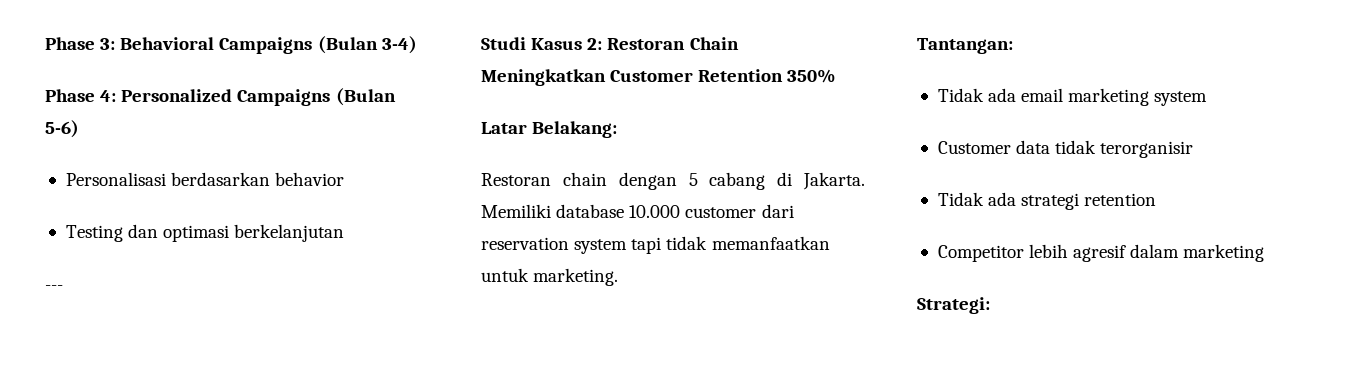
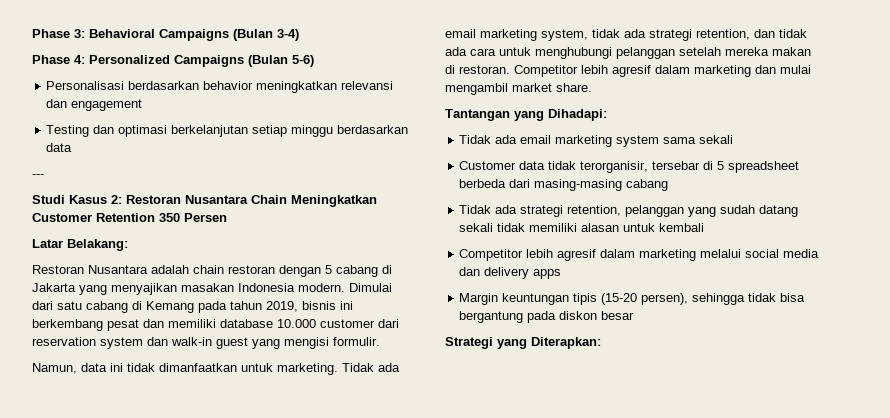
(345, 179) none -> [256,81,394,93] [46,99,143,111] meningkatkan relevansi dan engagement
(345, 233) none -> [252,125,409,137] [46,143,73,152] setiap minggu berdasarkan data
(686, 44) none -> [185,195,248,204] Nusantara
[787,69,837,83] 350% -> [159,213,227,222] 350 Persen
[562,172,865,190] [481,204,551,218] chain dengan 5 cabang di Jakarta. Memiliki -> [88,265,392,277] [32,283,392,295] [32,301,353,313] [32,319,216,331] Nusantara adalah chain restoran dengan 5 cabang di Jakarta yang menyajikan masakan Indonesia modern. Dimulai dari satu cabang di Kemang pada tahun 2019, bisnis ini berkembang pesat dan memiliki
[631,236,830,254] [481,268,619,286] [917,38,1013,54] tapi tidak memanfaatkan untuk marketing. // Tantangan: -> [147,337,380,349] [32,363,400,375] [445,29,807,41] [445,47,811,59] [445,65,811,77] [445,83,592,95] [445,109,607,121] dan walk-in guest yang mengisi formulir. // Namun, data ini tidak dimanfaatkan untuk marketing. Tidak ada email marketing system, tidak ada strategi retention, dan tidak ada cara untuk menghubungi pelanggan setelah mereka makan di restoran. Competitor lebih agresif dalam marketing dan mulai mengambil market share. // Tantangan yang Dihadapi:
(1208, 98) none -> [663,135,734,144] sama sekali
[1100,141,1194,158] [937,192,1157,210] [937,244,1265,262] [917,297,990,314] terorganisir // Tidak ada strategi retention // Competitor lebih agresif dalam marketing // Strategi: -> [580,161,800,173] [459,179,669,191] [459,205,799,217] [459,223,705,232] [459,249,820,261] [459,267,562,279] [459,293,806,305] [459,311,635,323] [445,337,601,349] terorganisir, tersebar di 5 spreadsheet berbeda dari masing-masing cabang // Tidak ada strategi retention, pelanggan yang sudah datang sekali tidak memiliki alasan untuk kembali // Competitor lebih agresif dalam marketing melalui social media dan delivery apps // Margin keuntungan tipis (15-20 persen), sehingga tidak bisa bergantung pada diskon besar // Strategi yang Diterapkan:

